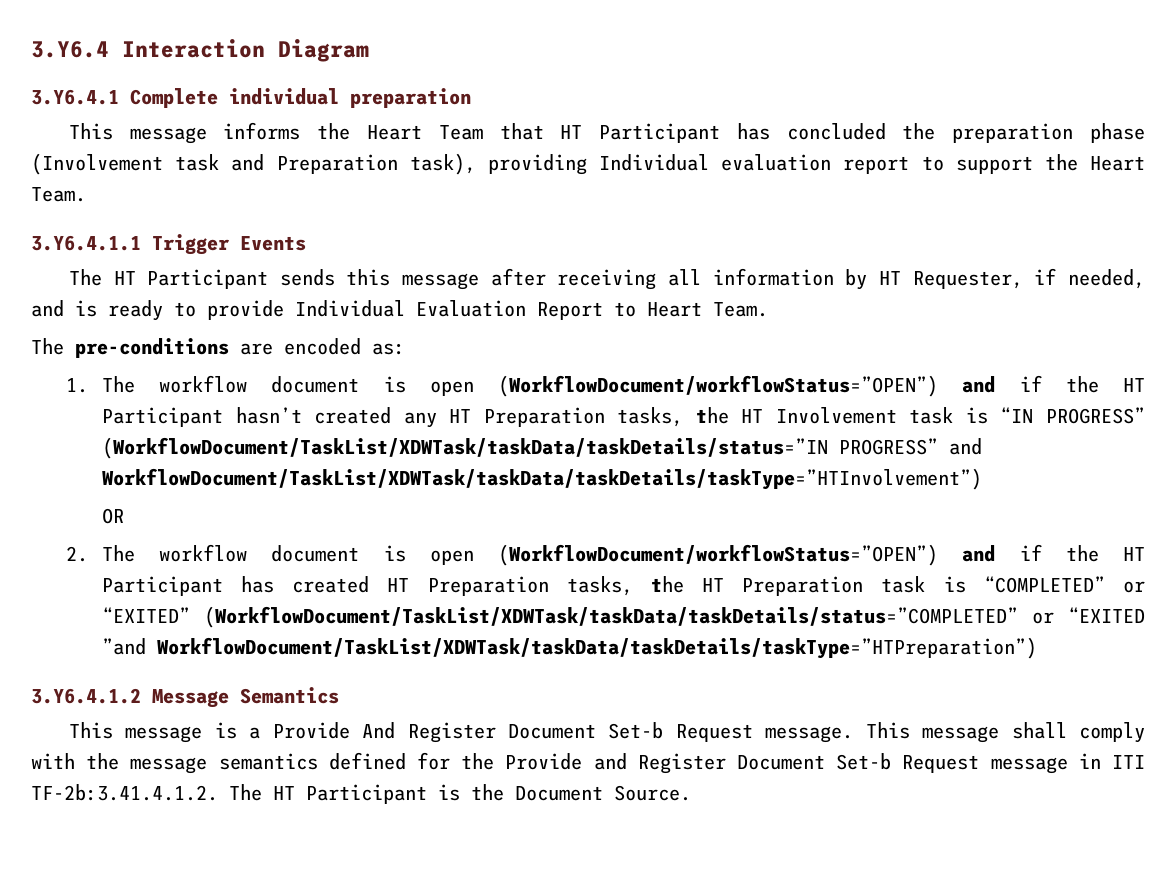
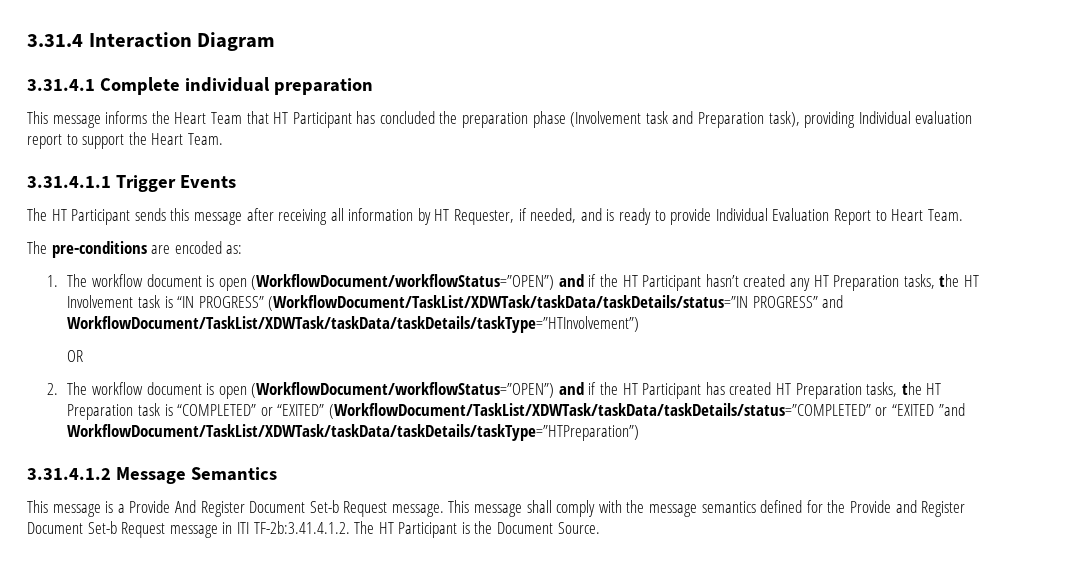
[31,41,109,58] 3.Y6.4 -> [27,34,83,47] 3.31.4
[31,89,119,105] 3.Y6.4.1 -> [27,79,95,91] 3.31.4.1
[31,235,141,251] 3.Y6.4.1.1 -> [27,176,111,188] 3.31.4.1.1
[31,688,141,704] 3.Y6.4.1.2 -> [27,468,111,480] 3.31.4.1.2

